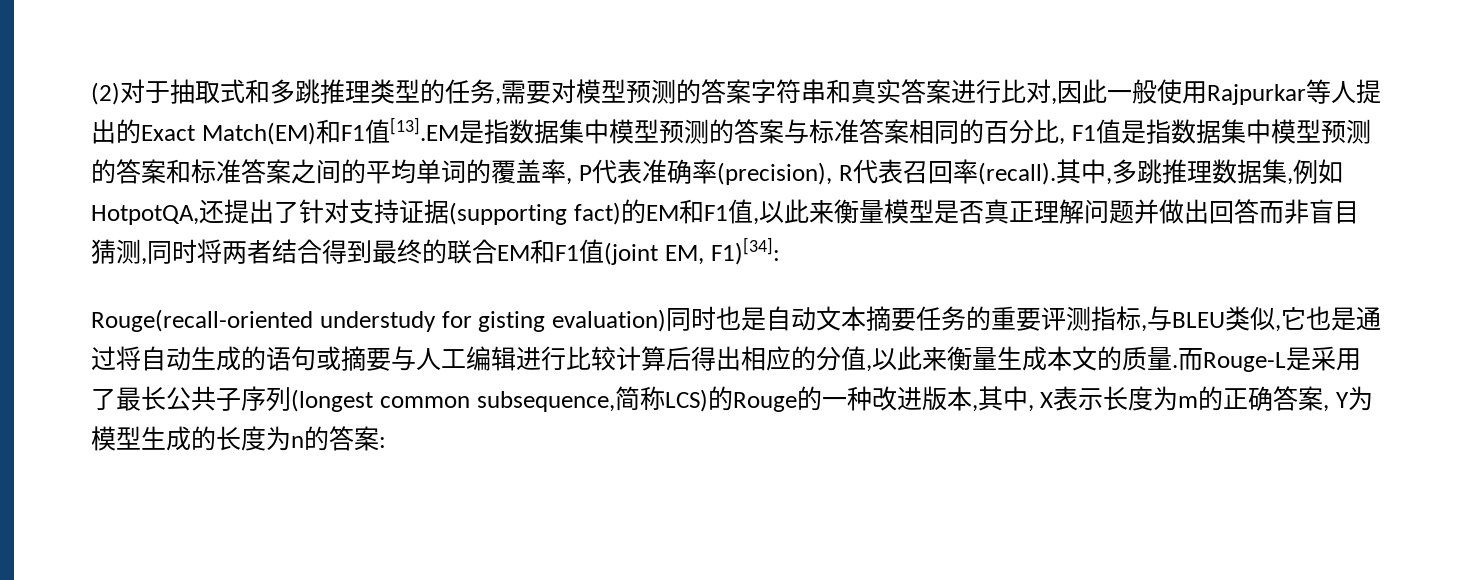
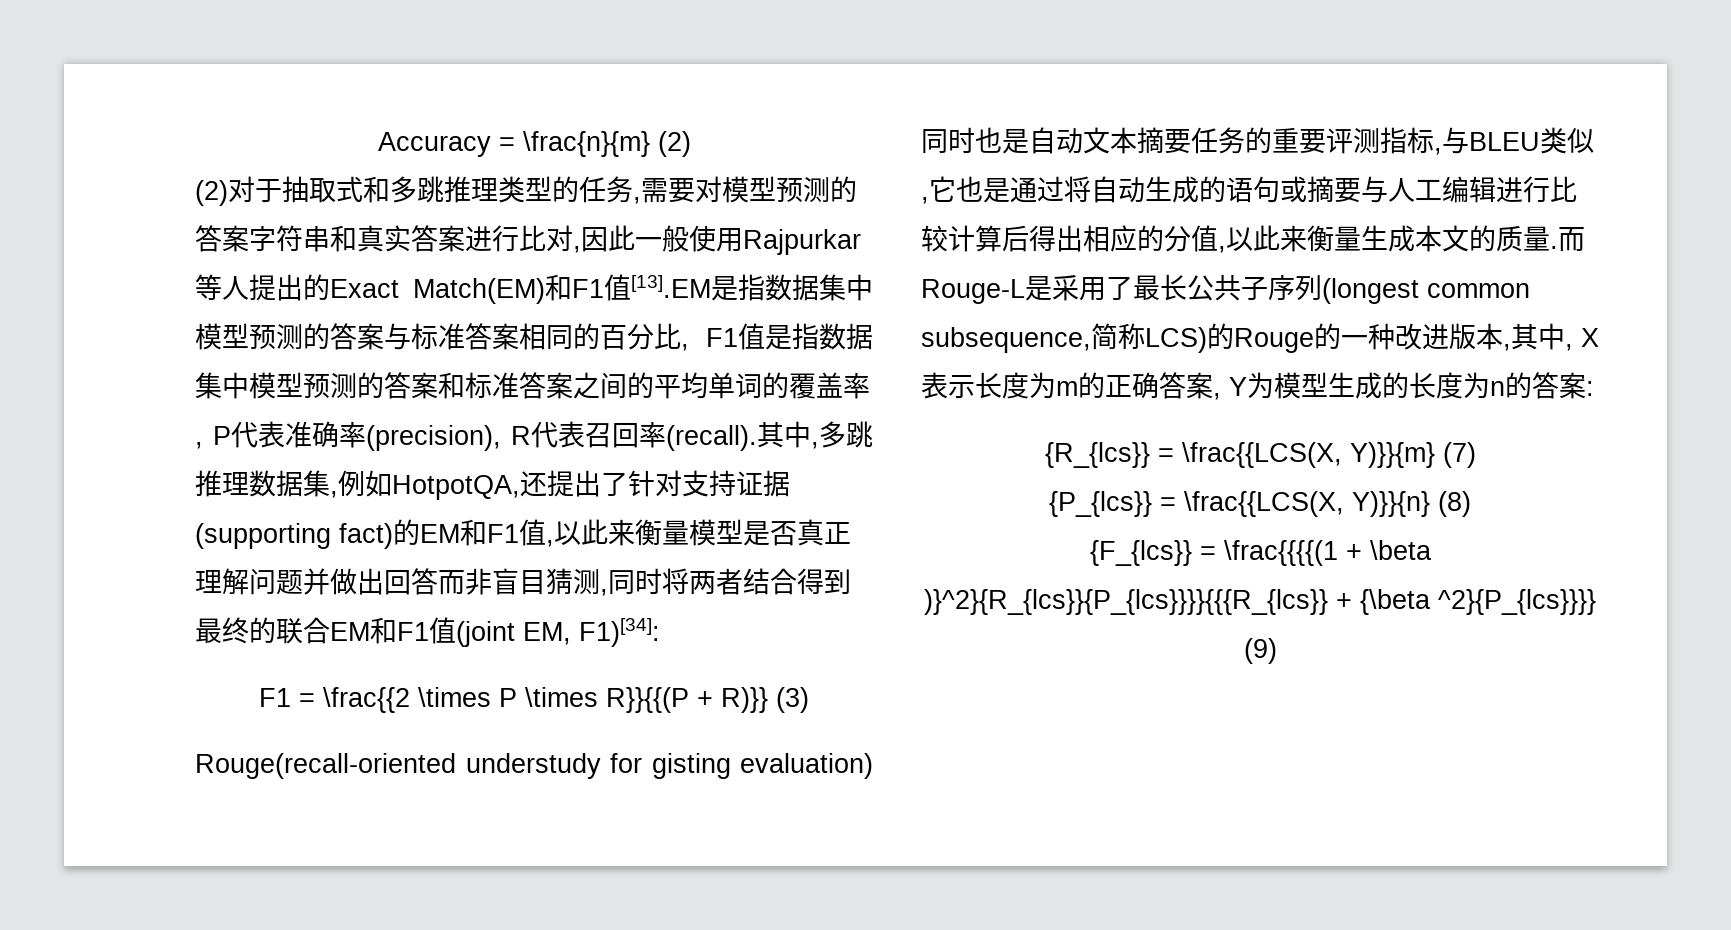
(91, 93) none -> [377,131,691,157] Accuracy = \frac{n}{m} (2) //
(780, 251) none -> [259,687,809,713] // F1 = \frac{{2 \times P \times R}}{{(P + R)}} (3)
(386, 442) none -> [1044,442,1476,468] [1049,491,1471,517] [1089,540,1432,566] [924,589,1596,615] [1243,638,1277,664] // {R_{lcs}} = \frac{{LCS(X, Y)}}{m} (7) // {P_{lcs}} = \frac{{LCS(X, Y)}}{n} (8) // {F_{lcs}} = \frac{{{{(1 + \beta )}^2}{R_{lcs}}{P_{lcs}}}}{{{R_{lcs}} + {\beta ^2}{P_{lcs}}}} (9)

